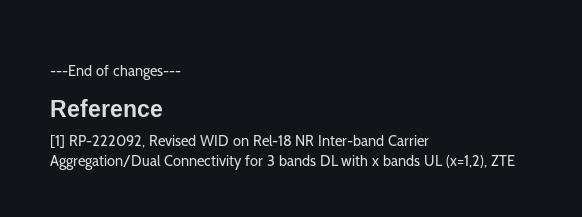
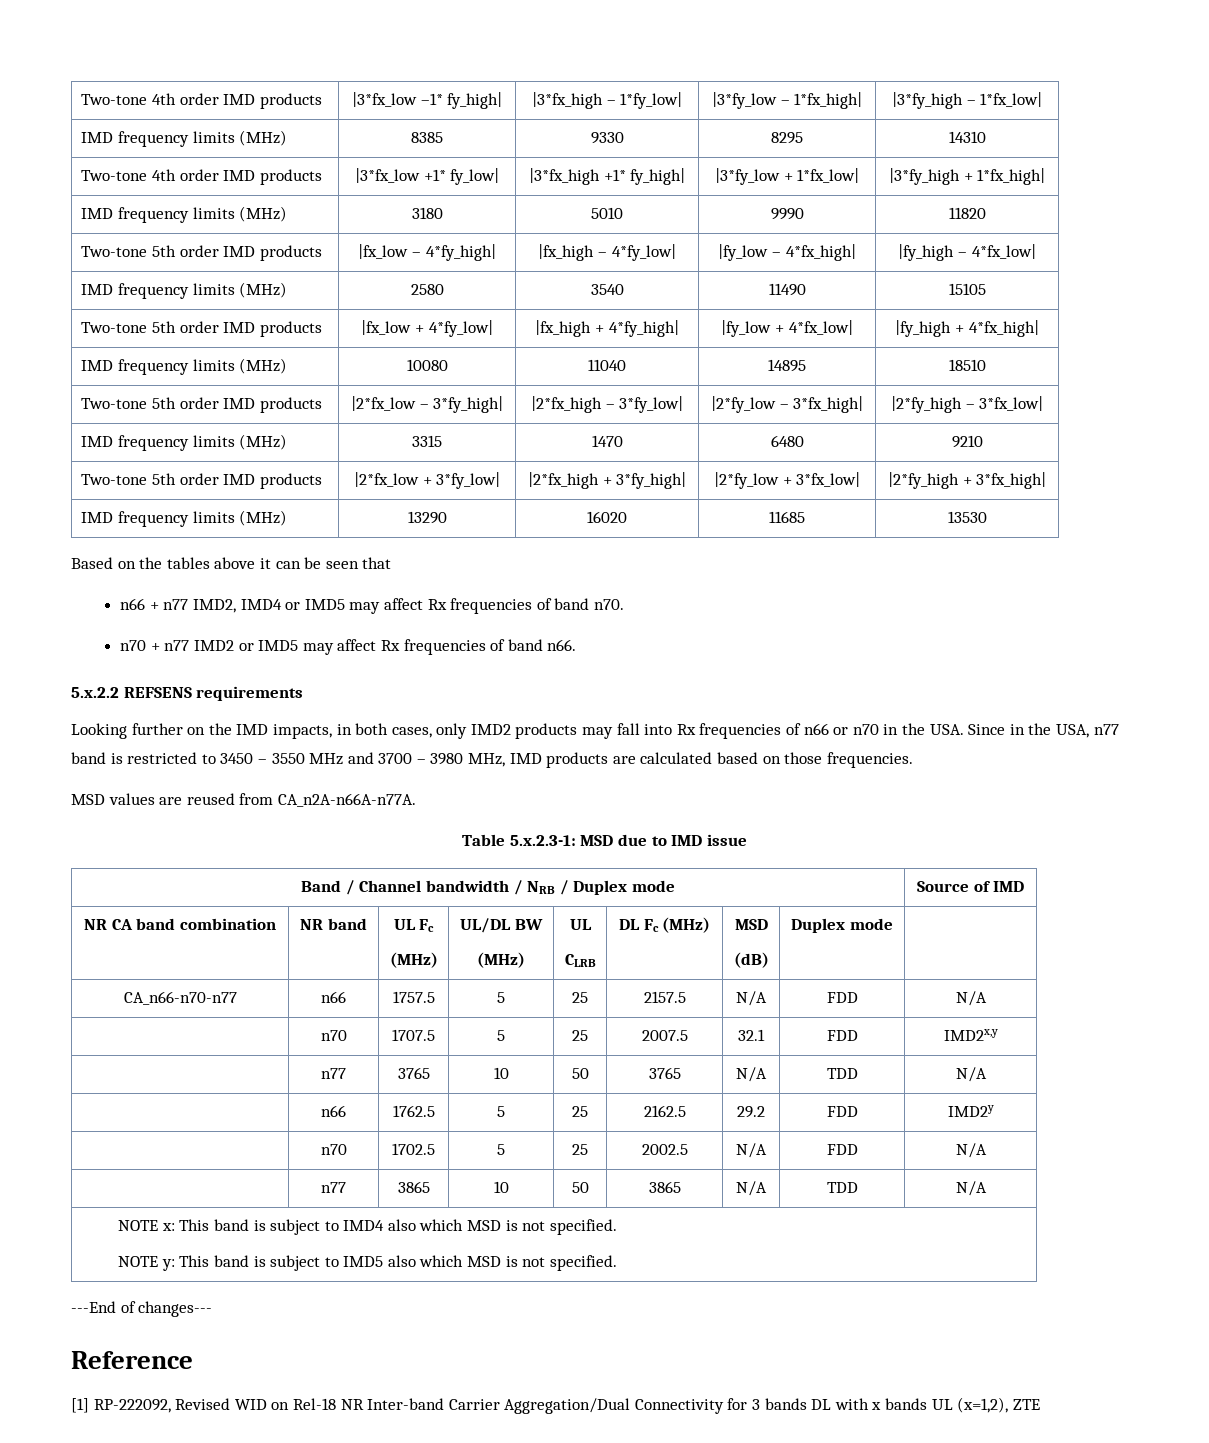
(50, 70) none -> [81,93,322,109] [351,92,503,109] [531,92,683,109] [711,92,863,109] [891,92,1043,109] [81,130,288,147] [411,132,443,143] [590,132,624,144] [771,132,803,144] [948,131,986,143] [81,169,322,185] [354,168,500,185] [528,168,686,185] [714,168,860,185] [888,168,1046,185] [81,206,288,223] [411,207,443,219] [591,207,623,219] [770,208,804,220] [948,207,986,219] [81,245,322,261] [358,244,496,261] [538,244,676,261] [718,244,856,261] [898,244,1036,261] [81,282,288,299] [410,284,444,295] [590,284,624,295] [768,283,806,296] [948,283,986,295] [81,321,322,337] [361,320,493,337] [535,320,679,337] [721,320,853,337] [895,320,1039,337] [81,358,288,375] [406,359,448,371] [588,359,626,371] [768,359,806,372] [948,359,986,371] [81,397,322,413] [350,396,504,413] [530,396,684,413] [710,396,864,413] [890,396,1044,413] [81,434,288,451] [412,435,442,447] [591,435,623,447] [770,435,804,447] [951,435,983,448] [81,473,322,489] [353,472,501,489] [527,472,687,489] [713,472,861,489] [887,472,1047,489] [81,510,288,527] [407,511,447,524] [587,511,627,523] [769,511,805,523] [947,511,987,523] [71,557,392,569] [120,598,624,614] [120,639,577,655] [71,686,304,701] [71,723,1119,739] [71,752,913,768] [71,793,416,807] [462,834,747,846] [301,880,675,895] [916,881,1025,892] [84,918,276,930] [300,918,367,930] [393,919,435,932] [389,952,438,968] [460,918,543,933] [477,952,525,968] [569,919,592,930] [564,954,596,967] [618,917,711,933] [734,919,768,930] [733,952,769,968] [791,918,893,933] [123,991,237,1005] [321,991,346,1003] [392,991,435,1003] [497,992,505,1003] [572,992,588,1003] [643,991,686,1003] [736,991,767,1006] [826,992,858,1003] [955,991,987,1006] [320,1030,347,1041] [392,1029,435,1041] [497,1030,505,1041] [572,1030,588,1041] [641,1030,688,1041] [738,1029,765,1041] [826,1030,858,1041] [943,1029,998,1041] [321,1068,346,1079] [397,1067,430,1079] [493,1067,509,1079] [571,1068,589,1079] [648,1067,681,1079] [736,1067,767,1082] [826,1068,858,1079] [955,1067,987,1082] [321,1105,346,1117] [392,1105,435,1117] [497,1106,505,1117] [572,1106,588,1117] [643,1105,686,1117] [737,1106,765,1118] [826,1106,858,1117] [947,1105,994,1117] [320,1144,347,1155] [392,1143,435,1155] [497,1144,505,1155] [572,1144,588,1155] [641,1144,688,1155] [736,1143,767,1158] [826,1144,858,1155] [955,1143,987,1158] [321,1182,346,1193] [397,1181,430,1193] [493,1181,509,1193] [571,1182,589,1193] [648,1181,681,1193] [736,1181,767,1196] [826,1182,858,1193] [955,1181,987,1196] [118,1219,617,1235] [118,1255,617,1271] Two-tone 4th order IMD products | |3*fx_low –1* fy_high| | |3*fx_high – 1*fy_low| | |3*fy_low – 1*fx_high| | |3*fy_high – 1*fx_low| // IMD frequency limits (MHz) | 8385 | 9330 | 8295 | 14310 // Two-tone 4th order IMD products | |3*fx_low +1* fy_low| | |3*fx_high +1* fy_high| | |3*fy_low + 1*fx_low| | |3*fy_high + 1*fx_high| // IMD frequency limits (MHz) | 3180 | 5010 | 9990 | 11820 // Two-tone 5th order IMD products | |fx_low – 4*fy_high| | |fx_high – 4*fy_low| | |fy_low – 4*fx_high| | |fy_high – 4*fx_low| // IMD frequency limits (MHz) | 2580 | 3540 | 11490 | 15105 // Two-tone 5th order IMD products | |fx_low + 4*fy_low| | |fx_high + 4*fy_high| | |fy_low + 4*fx_low| | |fy_high + 4*fx_high| // IMD frequency limits (MHz) | 10080 | 11040 | 14895 | 18510 // Two-tone 5th order IMD products | |2*fx_low – 3*fy_high| | |2*fx_high – 3*fy_low| | |2*fy_low – 3*fx_high| | |2*fy_high – 3*fx_low| // IMD frequency limits (MHz) | 3315 | 1470 | 6480 | 9210 // Two-tone 5th order IMD products | |2*fx_low + 3*fy_low| | |2*fx_high + 3*fy_high| | |2*fy_low + 3*fx_low| | |2*fy_high + 3*fx_high| // IMD frequency limits (MHz) | 13290 | 16020 | 11685 | 13530 // Based on the tables above it can be seen that // n66 + n77 IMD2, IMD4 or IMD5 may affect Rx frequencies of band n70. // n70 + n77 IMD2 or IMD5 may affect Rx frequencies of band n66. // 5.x.2.2 REFSENS requirements // Looking further on the IMD impacts, in both cases, only IMD2 products may fall into Rx frequencies of n66 or n70 in the USA. Since in the USA, n77 band is restricted to 3450 – 3550 MHz and 3700 – 3980 MHz, IMD products are calculated based on those frequencies. // MSD values are reused from CA_n2A-n66A-n77A. // Table 5.x.2.3-1: MSD due to IMD issue // Band / Channel bandwidth / NRB / Duplex mode | Source of IMD // NR CA band combination | NR band | UL Fc // (MHz) | UL/DL BW // (MHz) | UL // CLRB | DL Fc (MHz) | MSD // (dB) | Duplex mode | // CA_n66-n70-n77 | n66 | 1757.5 | 5 | 25 | 2157.5 | N/A | FDD | N/A // | n70 | 1707.5 | 5 | 25 | 2007.5 | 32.1 | FDD | IMD2x,y // | n77 | 3765 | 10 | 50 | 3765 | N/A | TDD | N/A // | n66 | 1762.5 | 5 | 25 | 2162.5 | 29.2 | FDD | IMD2y // | n70 | 1702.5 | 5 | 25 | 2002.5 | N/A | FDD | N/A // | n77 | 3865 | 10 | 50 | 3865 | N/A | TDD | N/A // NOTE x: This band is subject to IMD4 also which MSD is not specified. // NOTE y: This band is subject to IMD5 also which MSD is not specified. //

